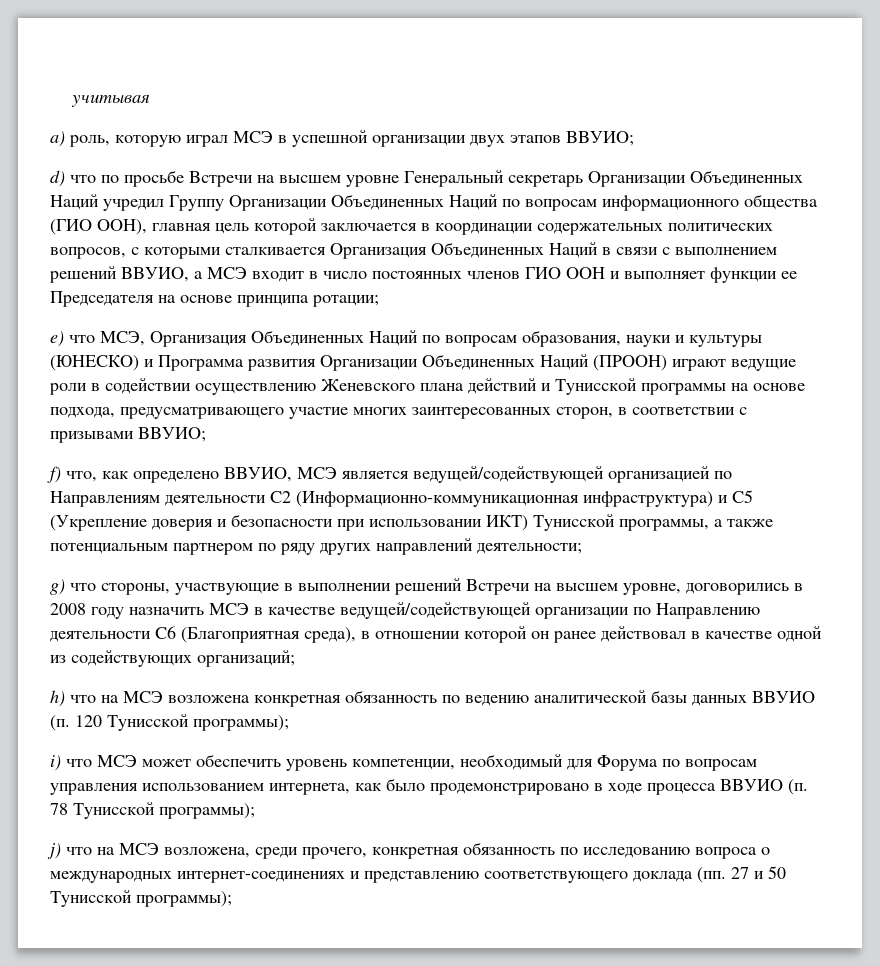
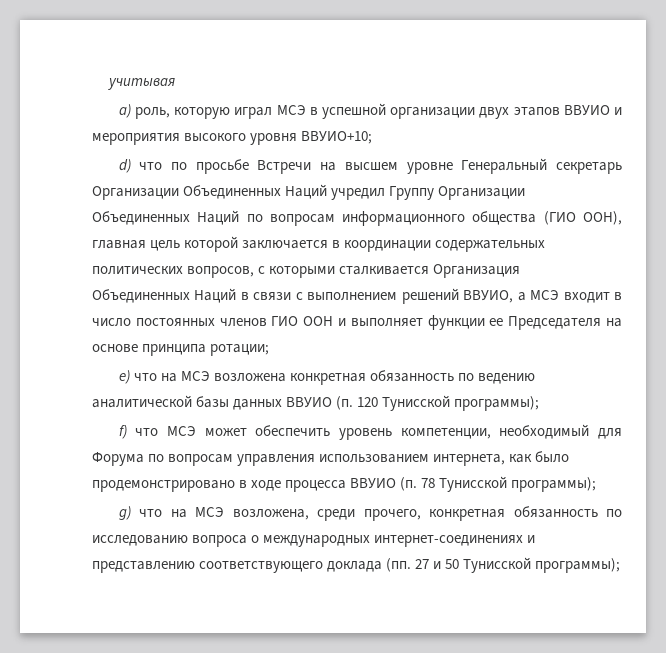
[566,131,634,146] ВВУИО; -> [563,105,622,116] [92,131,373,145] ВВУИО и мероприятия высокого уровня ВВУИО+10;
[100,330,762,347] [50,354,796,371] [49,378,805,395] [50,407,747,419] [50,427,206,443] [47,466,732,483] [50,490,753,507] [50,514,773,531] [50,538,582,555] [50,578,803,595] [50,602,760,619] [50,626,822,643] [50,650,295,667] [50,690,96,707] МСЭ, Организация Объединенных Наций по вопросам образования, науки и культуры (ЮНЕСКО) и Программа развития Организации Объединенных Наций (ПРООН) играют ведущие роли в содействии осуществлению Женевского плана действий и Тунисской программы на основе подхода, предусматривающего участие многих заинтересованных сторон, в соответствии с призывами ВВУИО; // f) что, как определено ВВУИО, МСЭ является ведущей/содействующей организацией по Направлениям деятельности С2 (Информационно-коммуникационная инфраструктура) и С5 (Укрепление доверия и безопасности при использовании ИКТ) Тунисской программы, а также потенциальным партнером по ряду других направлений деятельности; // g) что стороны, участвующие в выполнении решений Встречи на высшем уровне, договорились в 2008 году назначить МСЭ в качестве ведущей/содействующей организации по Направлению деятельности С6 (Благоприятная среда), в отношении которой он ранее действовал в качестве одной из содействующих организаций; // h) что -> (157, 377) none
[50,755,61,771] i) -> [118,425,127,439] f)
[47,843,61,859] j) -> [118,506,131,520] g)

